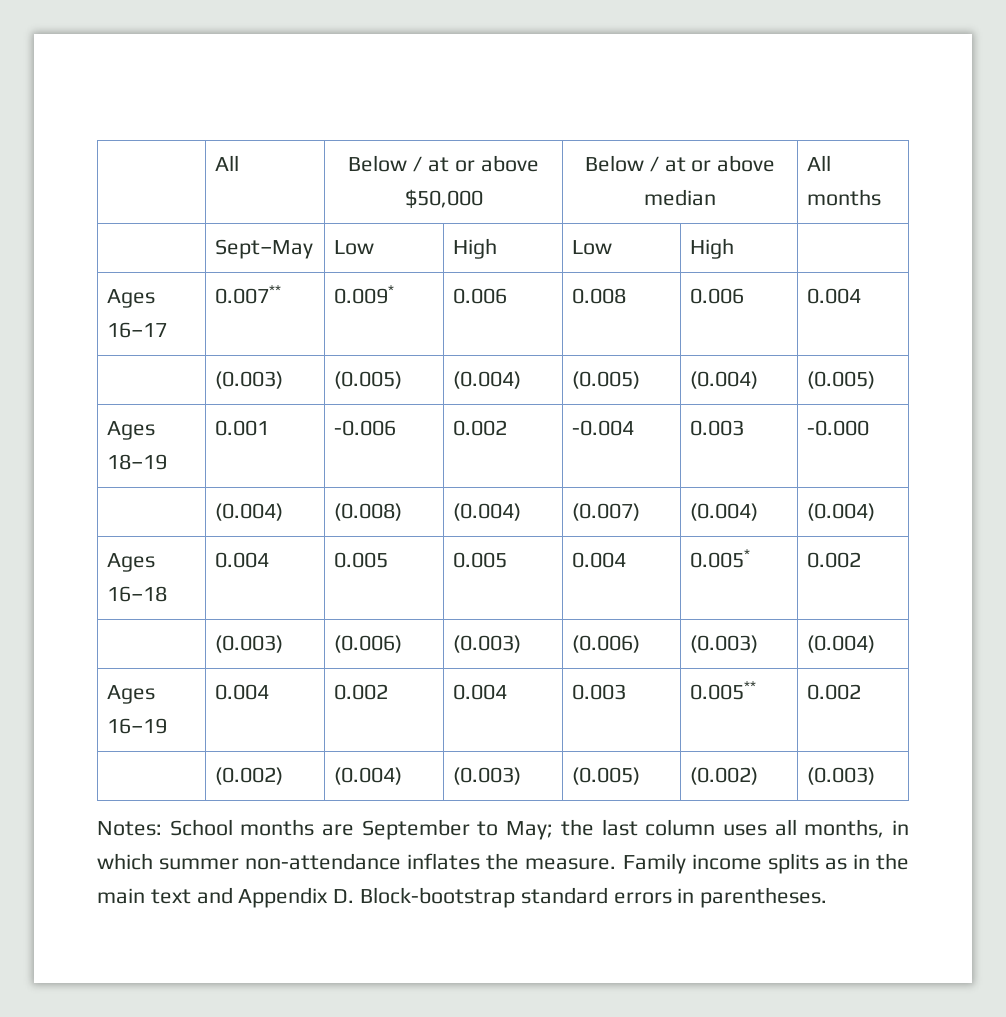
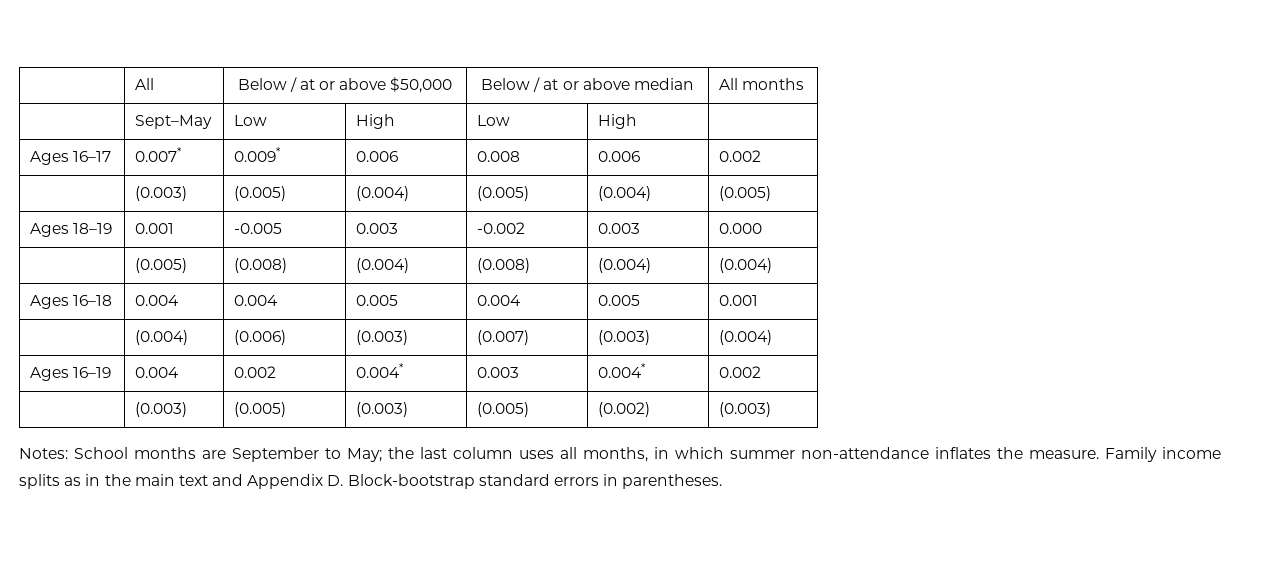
[215,285,282,304] 0.007** -> [134,147,181,162] 0.007*
[807,288,862,304] 0.004 -> [718,150,761,162] 0.002
[334,420,397,436] [453,420,508,436] [572,420,635,436] [690,420,745,436] [807,420,870,436] [215,503,284,521] [334,503,403,521] [453,503,522,521] [572,503,641,521] -0.006 | 0.002 | -0.004 | 0.003 | -0.000 // | (0.004) | (0.008) | (0.004) | (0.007) -> [233,223,282,234] [355,223,398,234] [476,222,525,234] [597,223,640,234] [718,223,762,234] [134,258,187,273] [233,258,287,273] [355,258,409,273] [476,258,530,273] -0.005 | 0.003 | -0.002 | 0.003 | 0.000 // | (0.005) | (0.008) | (0.004) | (0.008)
[334,552,389,568] 0.005 -> [233,295,278,306] 0.004
[690,549,751,568] [807,552,862,568] [215,635,284,653] [334,635,403,653] [453,635,522,653] [572,635,641,653] 0.005* | 0.002 // | (0.003) | (0.006) | (0.003) | (0.006) -> [597,295,640,306] [718,295,758,306] [134,330,188,345] [233,330,286,345] [355,330,408,345] [476,330,529,345] 0.005 | 0.001 // | (0.004) | (0.006) | (0.003) | (0.007)
[453,684,508,700] [572,684,627,700] [690,681,757,700] [807,684,862,700] [215,767,284,785] [334,767,403,785] 0.004 | 0.003 | 0.005** | 0.002 // | (0.002) | (0.004) -> [355,363,403,378] [476,367,519,378] [597,363,645,378] [718,366,761,378] [134,402,187,417] [233,402,286,417] 0.004* | 0.003 | 0.004* | 0.002 // | (0.003) | (0.005)

